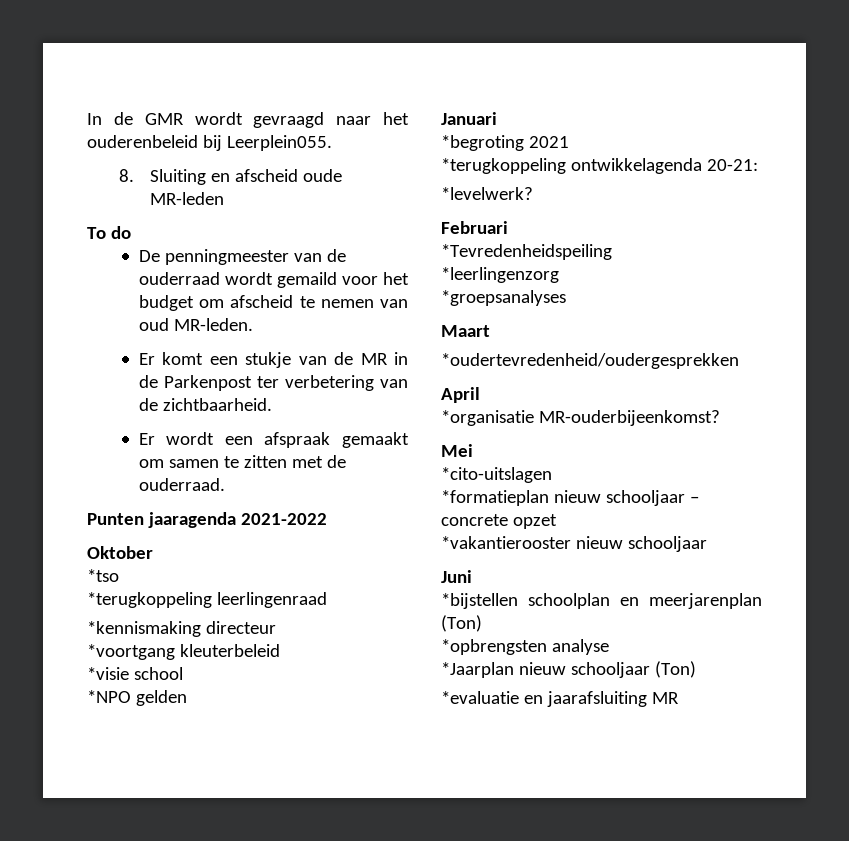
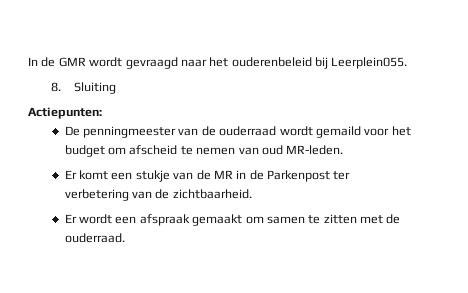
[211,169,343,182] [150,192,225,205] [87,226,131,239] en afscheid oude MR-leden // To do -> [28,107,102,119] // Actiepunten:
[87,512,327,528] [87,546,153,559] [87,569,119,582] [87,592,327,608] [87,621,276,637] [87,644,280,660] [87,667,183,680] [87,690,187,706] [441,112,497,125] [441,135,569,151] [441,158,758,174] [441,187,533,200] [441,221,508,234] [441,244,612,260] [441,267,559,283] [441,290,566,306] [441,325,490,337] [441,353,739,369] [441,387,480,403] [441,410,720,426] [441,444,473,457] [441,467,552,483] [441,490,699,506] [441,514,557,529] [441,536,707,552] [441,570,472,583] [441,593,762,609] [441,615,482,632] [441,639,609,655] [441,661,696,678] [441,691,679,707] // Punten jaaragenda 2021-2022 // Oktober // *tso // *terugkoppeling leerlingenraad // *kennismaking directeur // *voortgang kleuterbeleid // *visie school // *NPO gelden // Januari // *begroting 2021 // *terugkoppeling ontwikkelagenda 20-21: // *levelwerk? // Februari // *Tevredenheidspeiling // *leerlingenzorg // *groepsanalyses // Maart // *oudertevredenheid/oudergesprekken // April // *organisatie MR-ouderbijeenkomst? // Mei // *cito-uitslagen // *formatieplan nieuw schooljaar – concrete opzet // *vakantierooster nieuw schooljaar // Juni // *bijstellen schoolplan en meerjarenplan (Ton) // *opbrengsten analyse // *Jaarplan nieuw schooljaar (Ton) // *evaluatie en jaarafsluiting MR -> (125, 238) none

